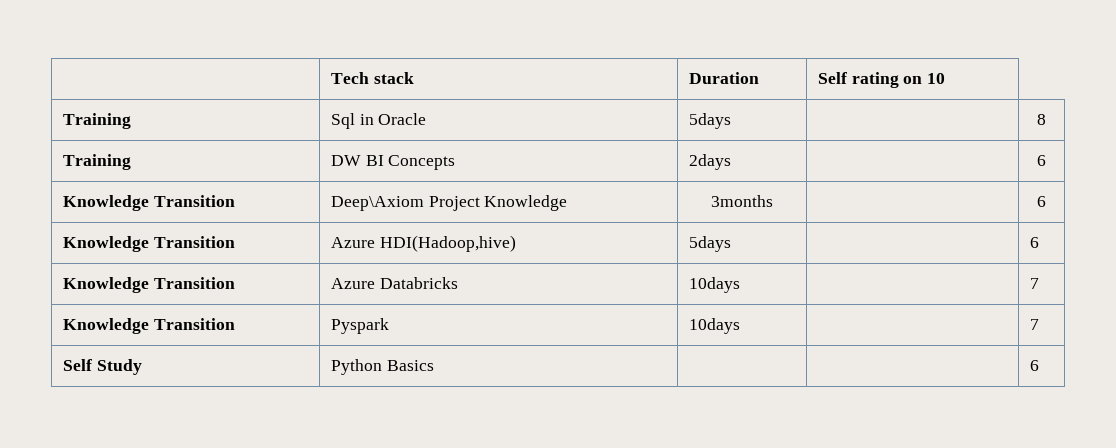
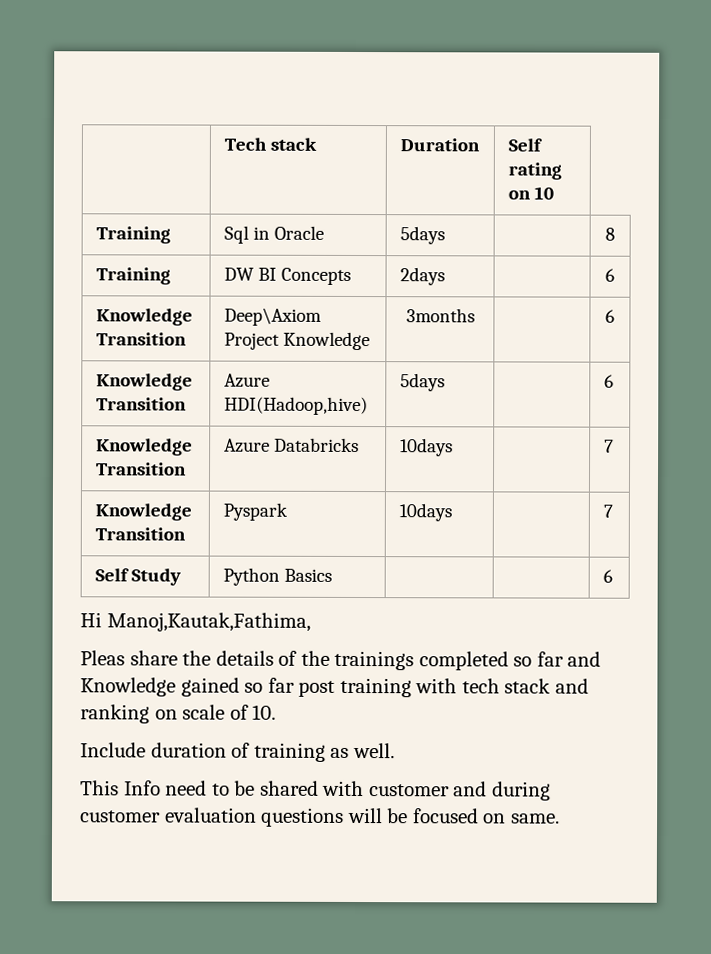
(1039, 365) none -> [80,612,311,632] [80,650,602,671] [80,677,589,698] [80,704,277,724] [80,742,395,762] [80,780,551,801] [80,807,560,827] // Hi Manoj,Kautak,Fathima, // Pleas share the details of the trainings completed so far and Knowledge gained so far post training with tech stack and ranking on scale of 10. // Include duration of training as well. // This Info need to be shared with customer and during customer evaluation questions will be focused on same.

